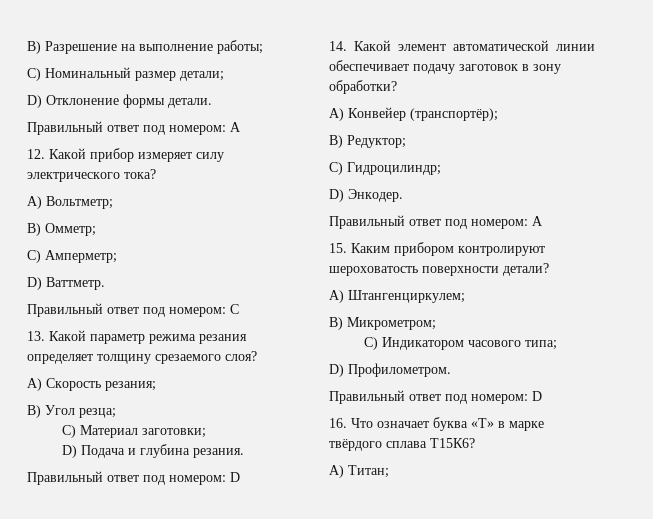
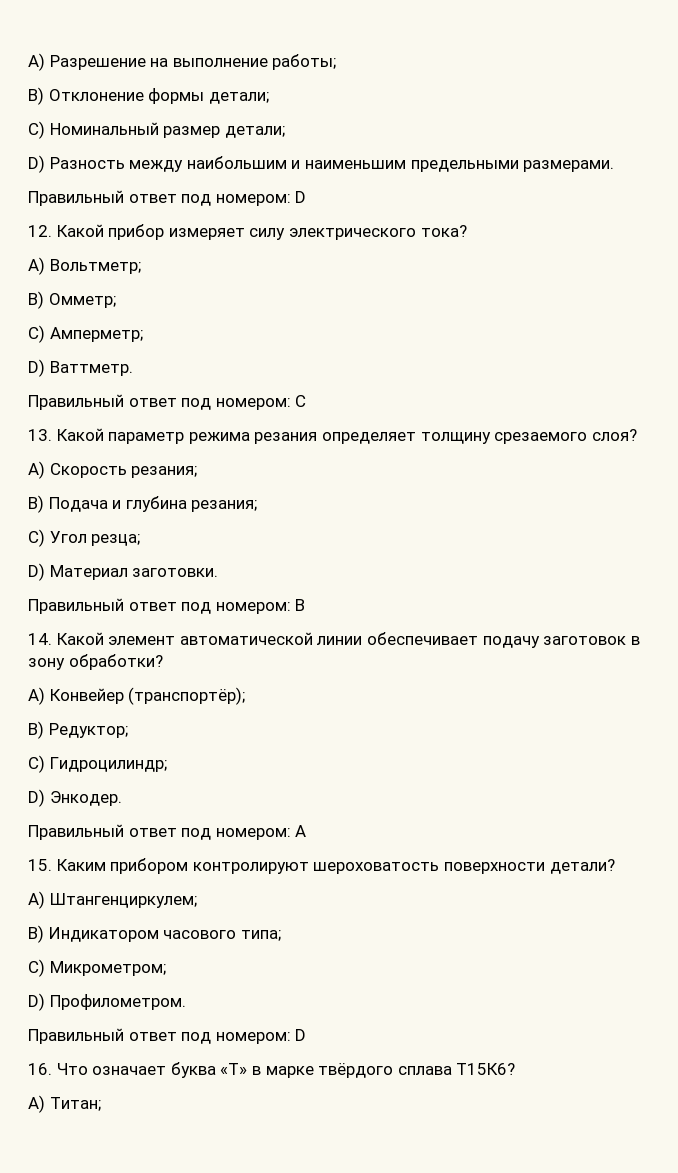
[27,41,41,54] B) -> [28,53,45,71] A)
(263, 47) none -> [28,87,269,105] // B) Отклонение формы детали;
[46,94,212,108] [27,121,241,135] Отклонение формы детали. // Правильный ответ под номером: A -> [49,156,615,172] [28,190,307,206] Разность между наибольшим и наименьшим предельными размерами. // Правильный ответ под номером: D
[45,405,116,418] [61,425,206,438] [61,444,244,458] [27,471,240,485] Угол резца; // C) Материал заготовки; // D) Подача и глубина резания. // Правильный ответ под номером: D -> [48,496,258,512] [28,529,141,547] [28,563,219,581] [28,598,306,614] Подача и глубина резания; // C) Угол резца; // D) Материал заготовки. // Правильный ответ под номером: B
[347,317,436,330] [363,337,378,350] Микрометром; // C) -> (44, 934) none
(557, 345) none -> [28,959,166,977] // C) Микрометром;

